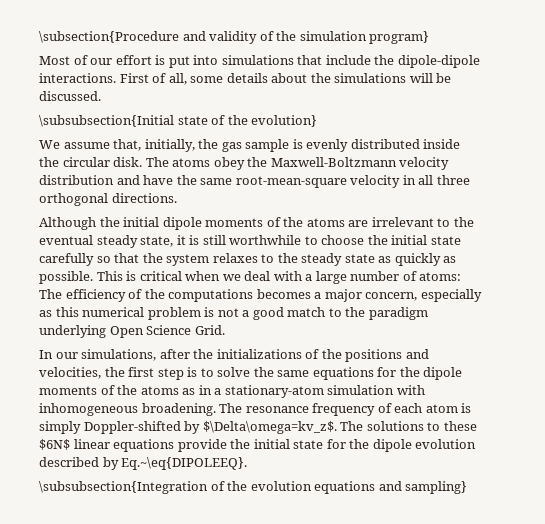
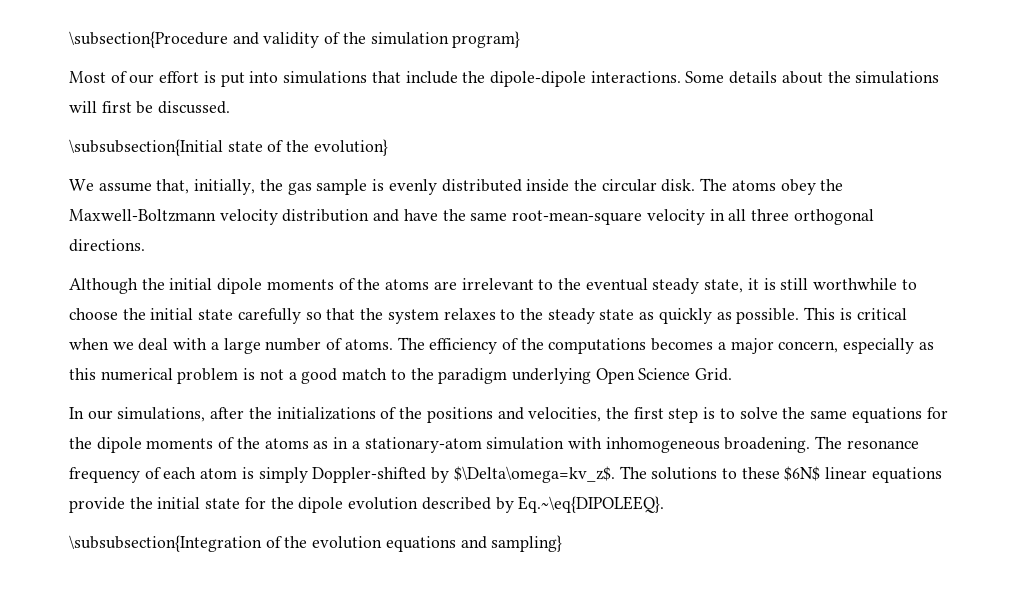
[119,73,224,85] First of all, some -> [685,71,725,83] Some
(433, 78) none -> [101,101,132,113] first
[419,272,462,281] atoms: -> [344,339,393,350] atoms.

